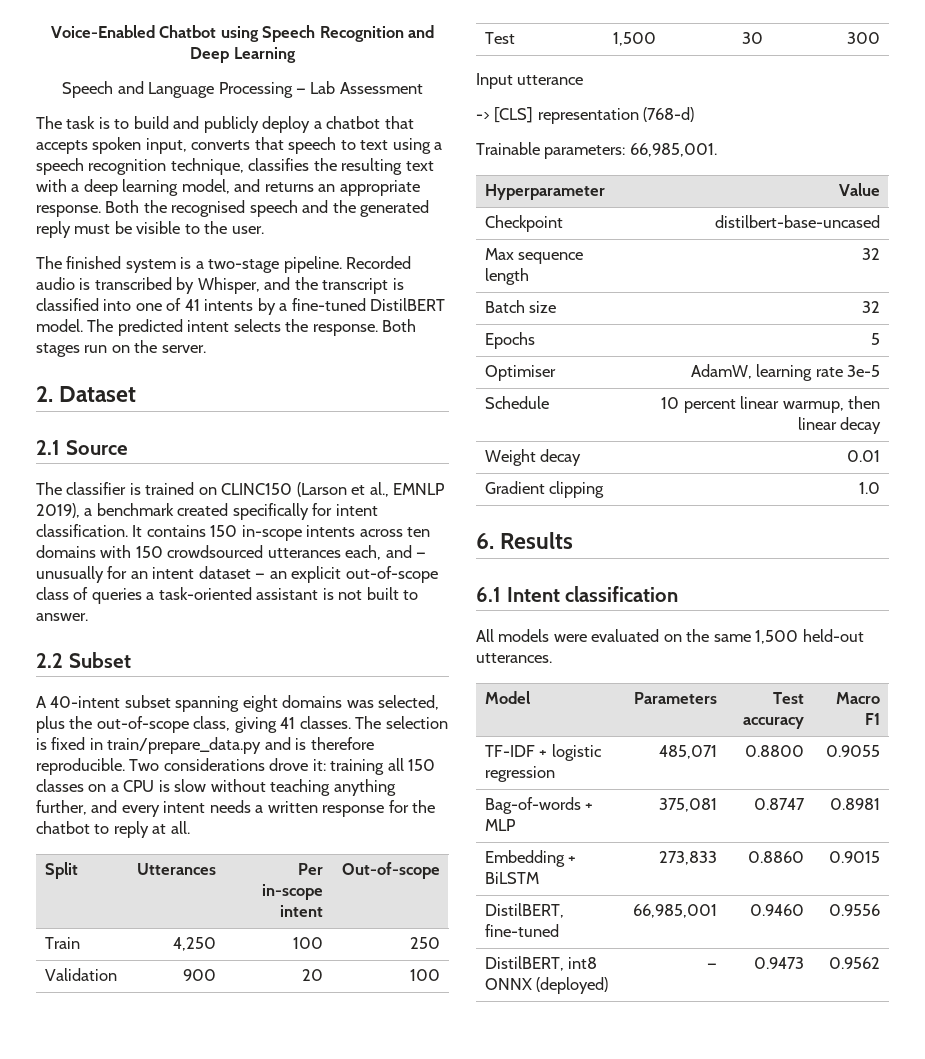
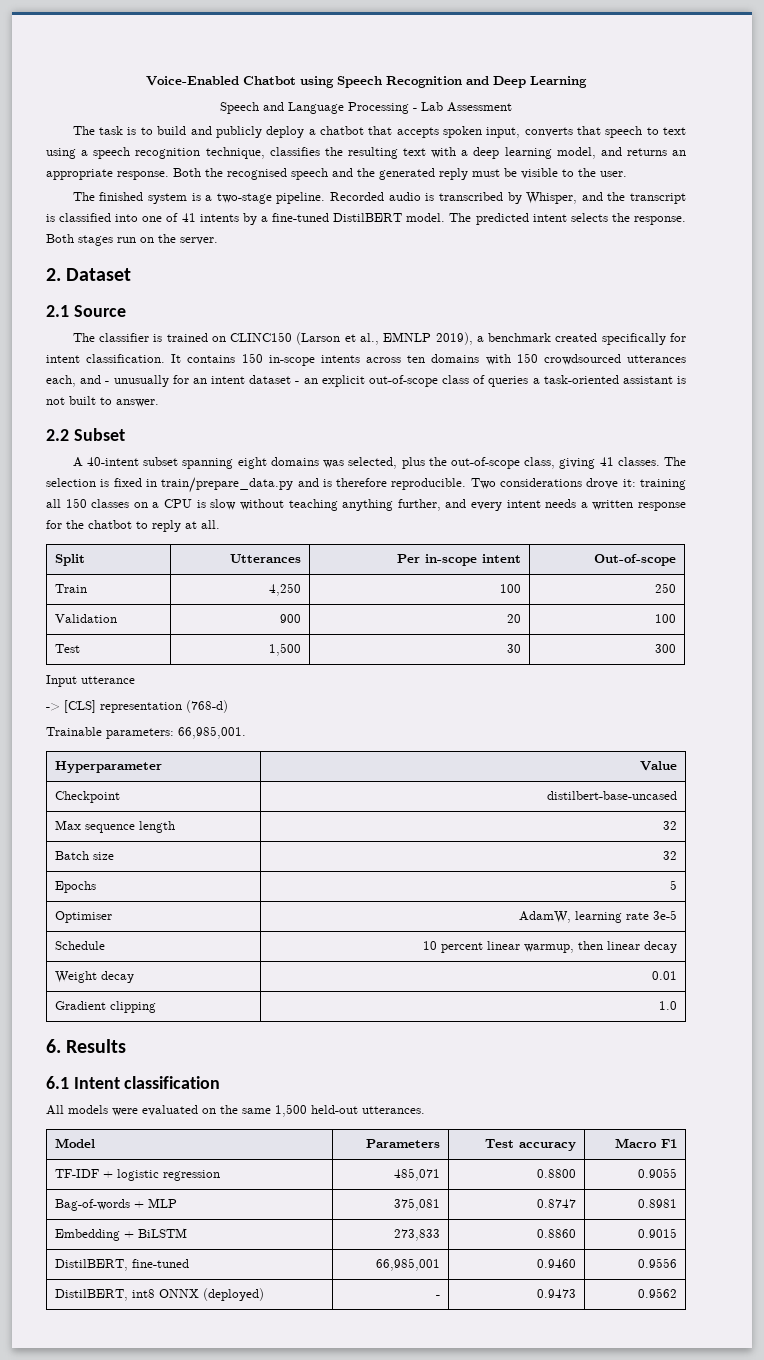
[295,88,306,94] — -> [413,108,417,111] -
[416,552,427,558] — -> [105,381,110,384] -
[255,573,266,579] — -> [295,381,300,384] -
[707,963,718,969] — -> [436,1295,441,1298] -

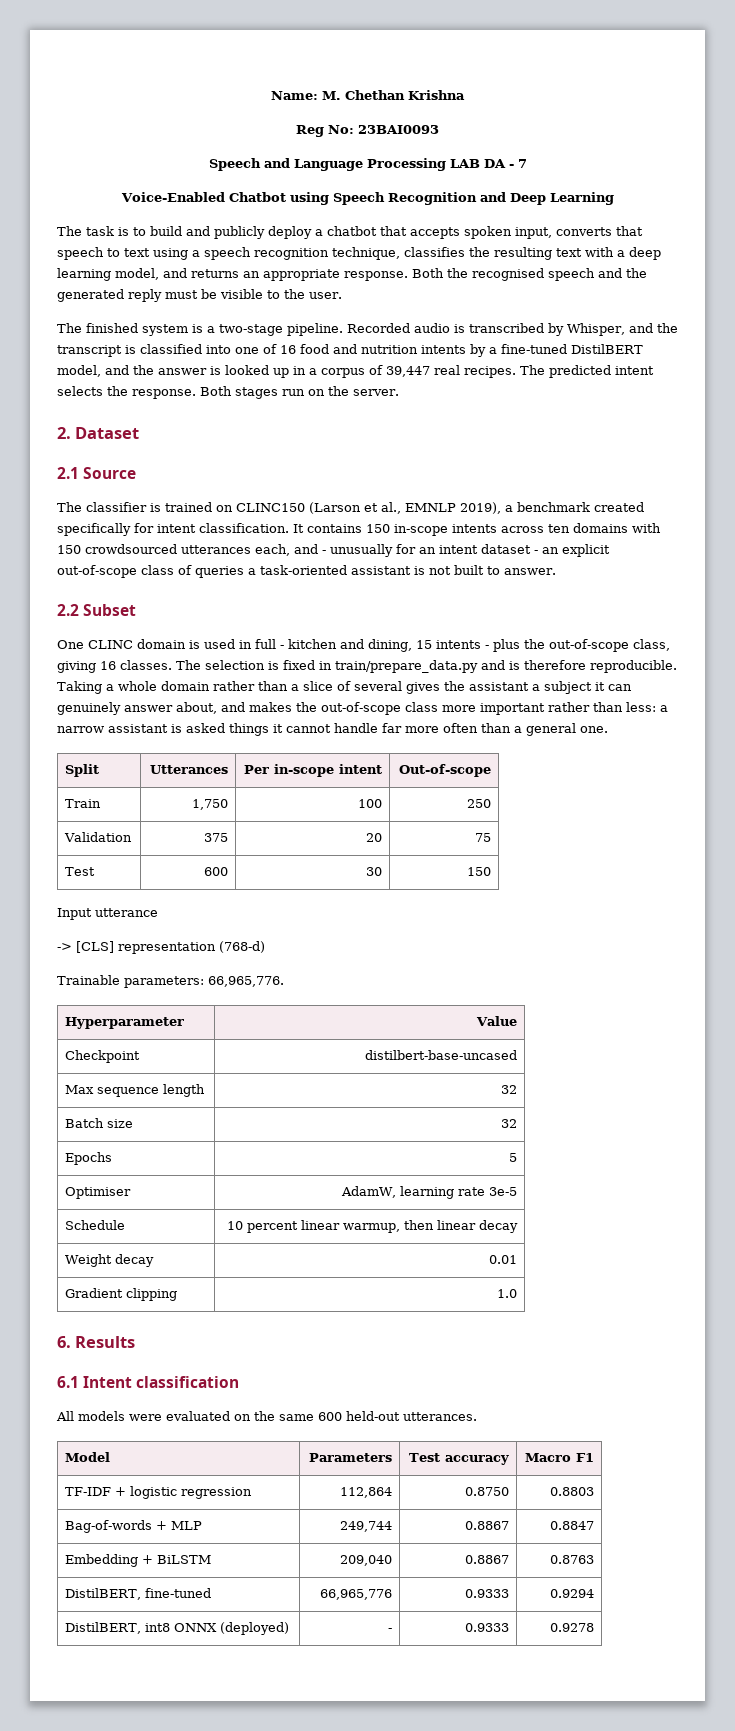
(146, 81) none -> [271,90,465,100] [296,125,439,137] [208,158,527,171] Name: M. Chethan Krishna // Reg No: 23BAI0093 // Speech and Language Processing LAB DA - 7 //
[220,102,512,114] // Speech and Language Processing - Lab Assessment -> (614, 198) none
[181,213,196,222] 41 -> [280,344,418,354] 16 food and nutrition
[406,213,446,222] model. -> [57,365,516,378] model, and the answer is looked up in a corpus of 39,447 real recipes.
[72,457,398,469] A 40-intent subset spanning eight domains was selected, -> [57,639,489,652] One CLINC domain is used in full - kitchen and dining, 15 intents -
[599,457,614,466] 41 -> [100,661,116,670] 16
[470,478,686,490] [46,498,686,511] [46,520,220,532] Two considerations drove it: training all 150 classes on a CPU is slow without teaching anything further, and every intent needs a written response for the chatbot to reply at all. -> [57,681,632,694] [57,702,668,715] [57,723,608,736] Taking a whole domain rather than a slice of several gives the assistant a subject it can genuinely answer about, and makes the out-of-scope class more important rather than less: a narrow assistant is asked things it cannot handle far more often than a general one.
[269,583,302,596] 4,250 -> [191,799,228,810] 1,750
[280,614,302,623] 900 -> [203,833,228,842] 375
[655,614,677,623] 100 -> [474,833,491,842] 75
[269,643,302,656] 1,500 -> [203,867,228,876] 600
[655,644,677,653] 300 -> [466,867,491,876] 150
[178,726,246,739] 66,985,001. -> [208,976,284,987] 66,965,776.
[275,1104,307,1117] 1,500 -> [318,1412,342,1421] 600
[394,1168,441,1181] [537,1169,577,1178] [638,1168,678,1178] 485,071 | 0.8800 | 0.9055 -> [339,1487,392,1498] [464,1487,509,1496] [549,1487,594,1496] 112,864 | 0.8750 | 0.8803
[394,1198,441,1211] [537,1199,577,1208] [638,1199,678,1208] 375,081 | 0.8747 | 0.8981 -> [339,1521,392,1532] [464,1521,509,1530] [549,1521,594,1530] 249,744 | 0.8867 | 0.8847
[394,1229,441,1241] [537,1229,577,1238] [638,1228,678,1238] 273,833 | 0.8860 | 0.9015 -> [339,1555,392,1566] [464,1555,509,1564] [549,1555,594,1564] 209,040 | 0.8867 | 0.8763
[376,1258,441,1271] [537,1259,577,1268] [638,1258,678,1268] 66,985,001 | 0.9460 | 0.9556 -> [319,1589,392,1600] [464,1589,509,1598] [549,1589,594,1598] 66,965,776 | 0.9333 | 0.9294
[537,1289,577,1298] [638,1288,678,1298] 0.9473 | 0.9562 -> [464,1623,509,1632] [549,1623,594,1632] 0.9333 | 0.9278

